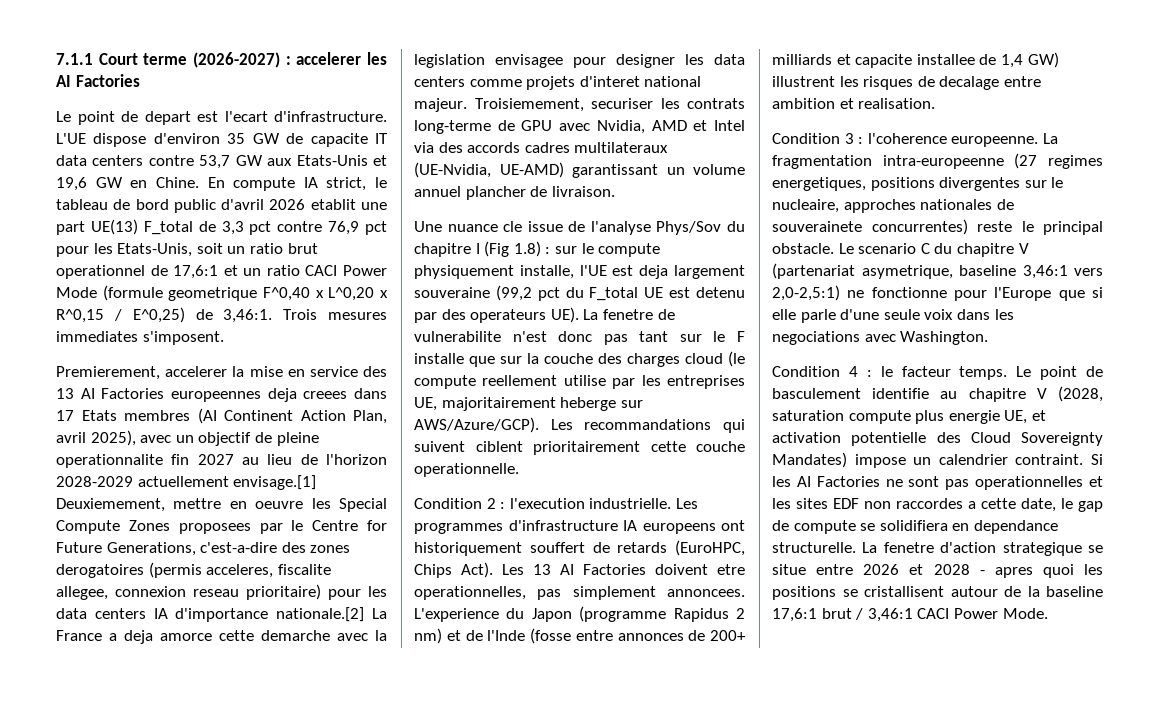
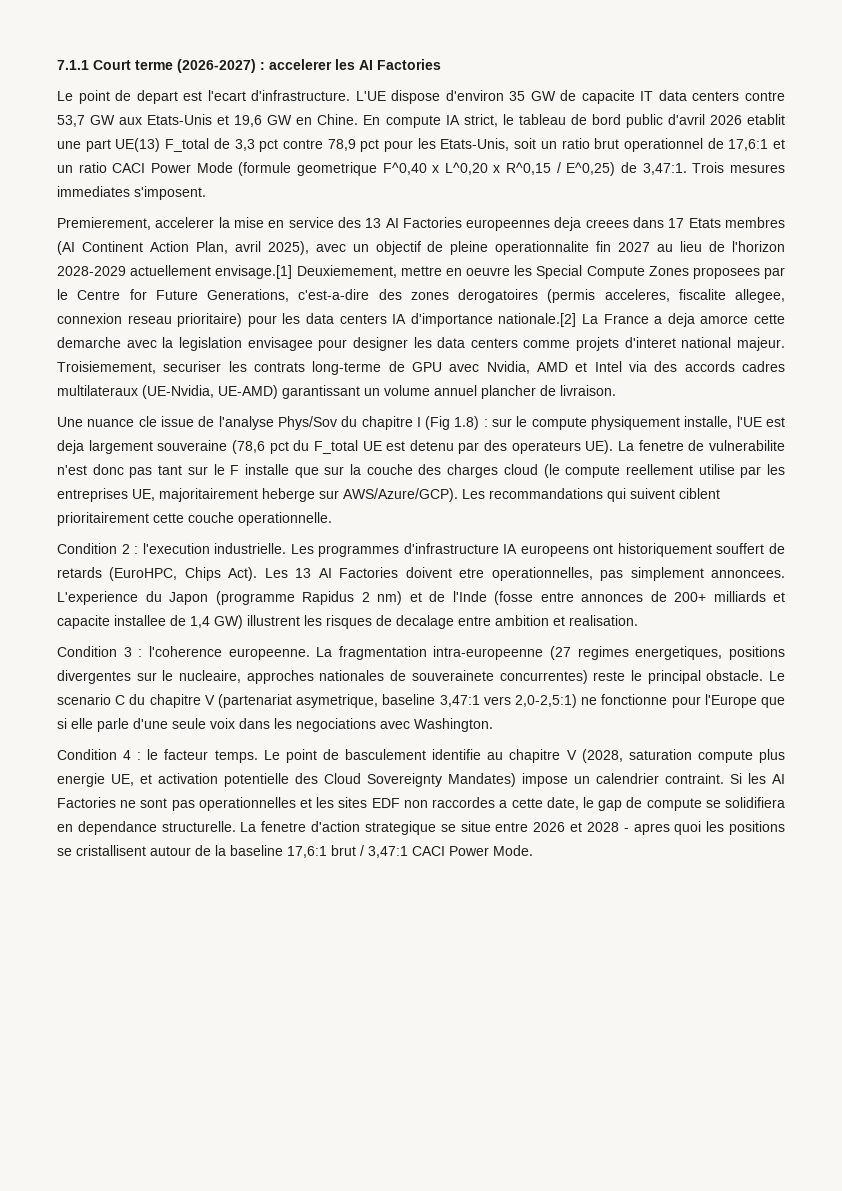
[328,221,360,235] 76,9 -> [327,139,356,151] 78,9
[223,309,273,323] 3,46:1. -> [642,163,687,175] 3,47:1.
[495,285,532,301] (99,2 -> [231,440,265,454] (78,6
[1022,265,1068,279] 3,46:1 -> [439,695,480,707] 3,47:1
[867,608,913,622] 3,46:1 -> [368,846,408,858] 3,47:1

